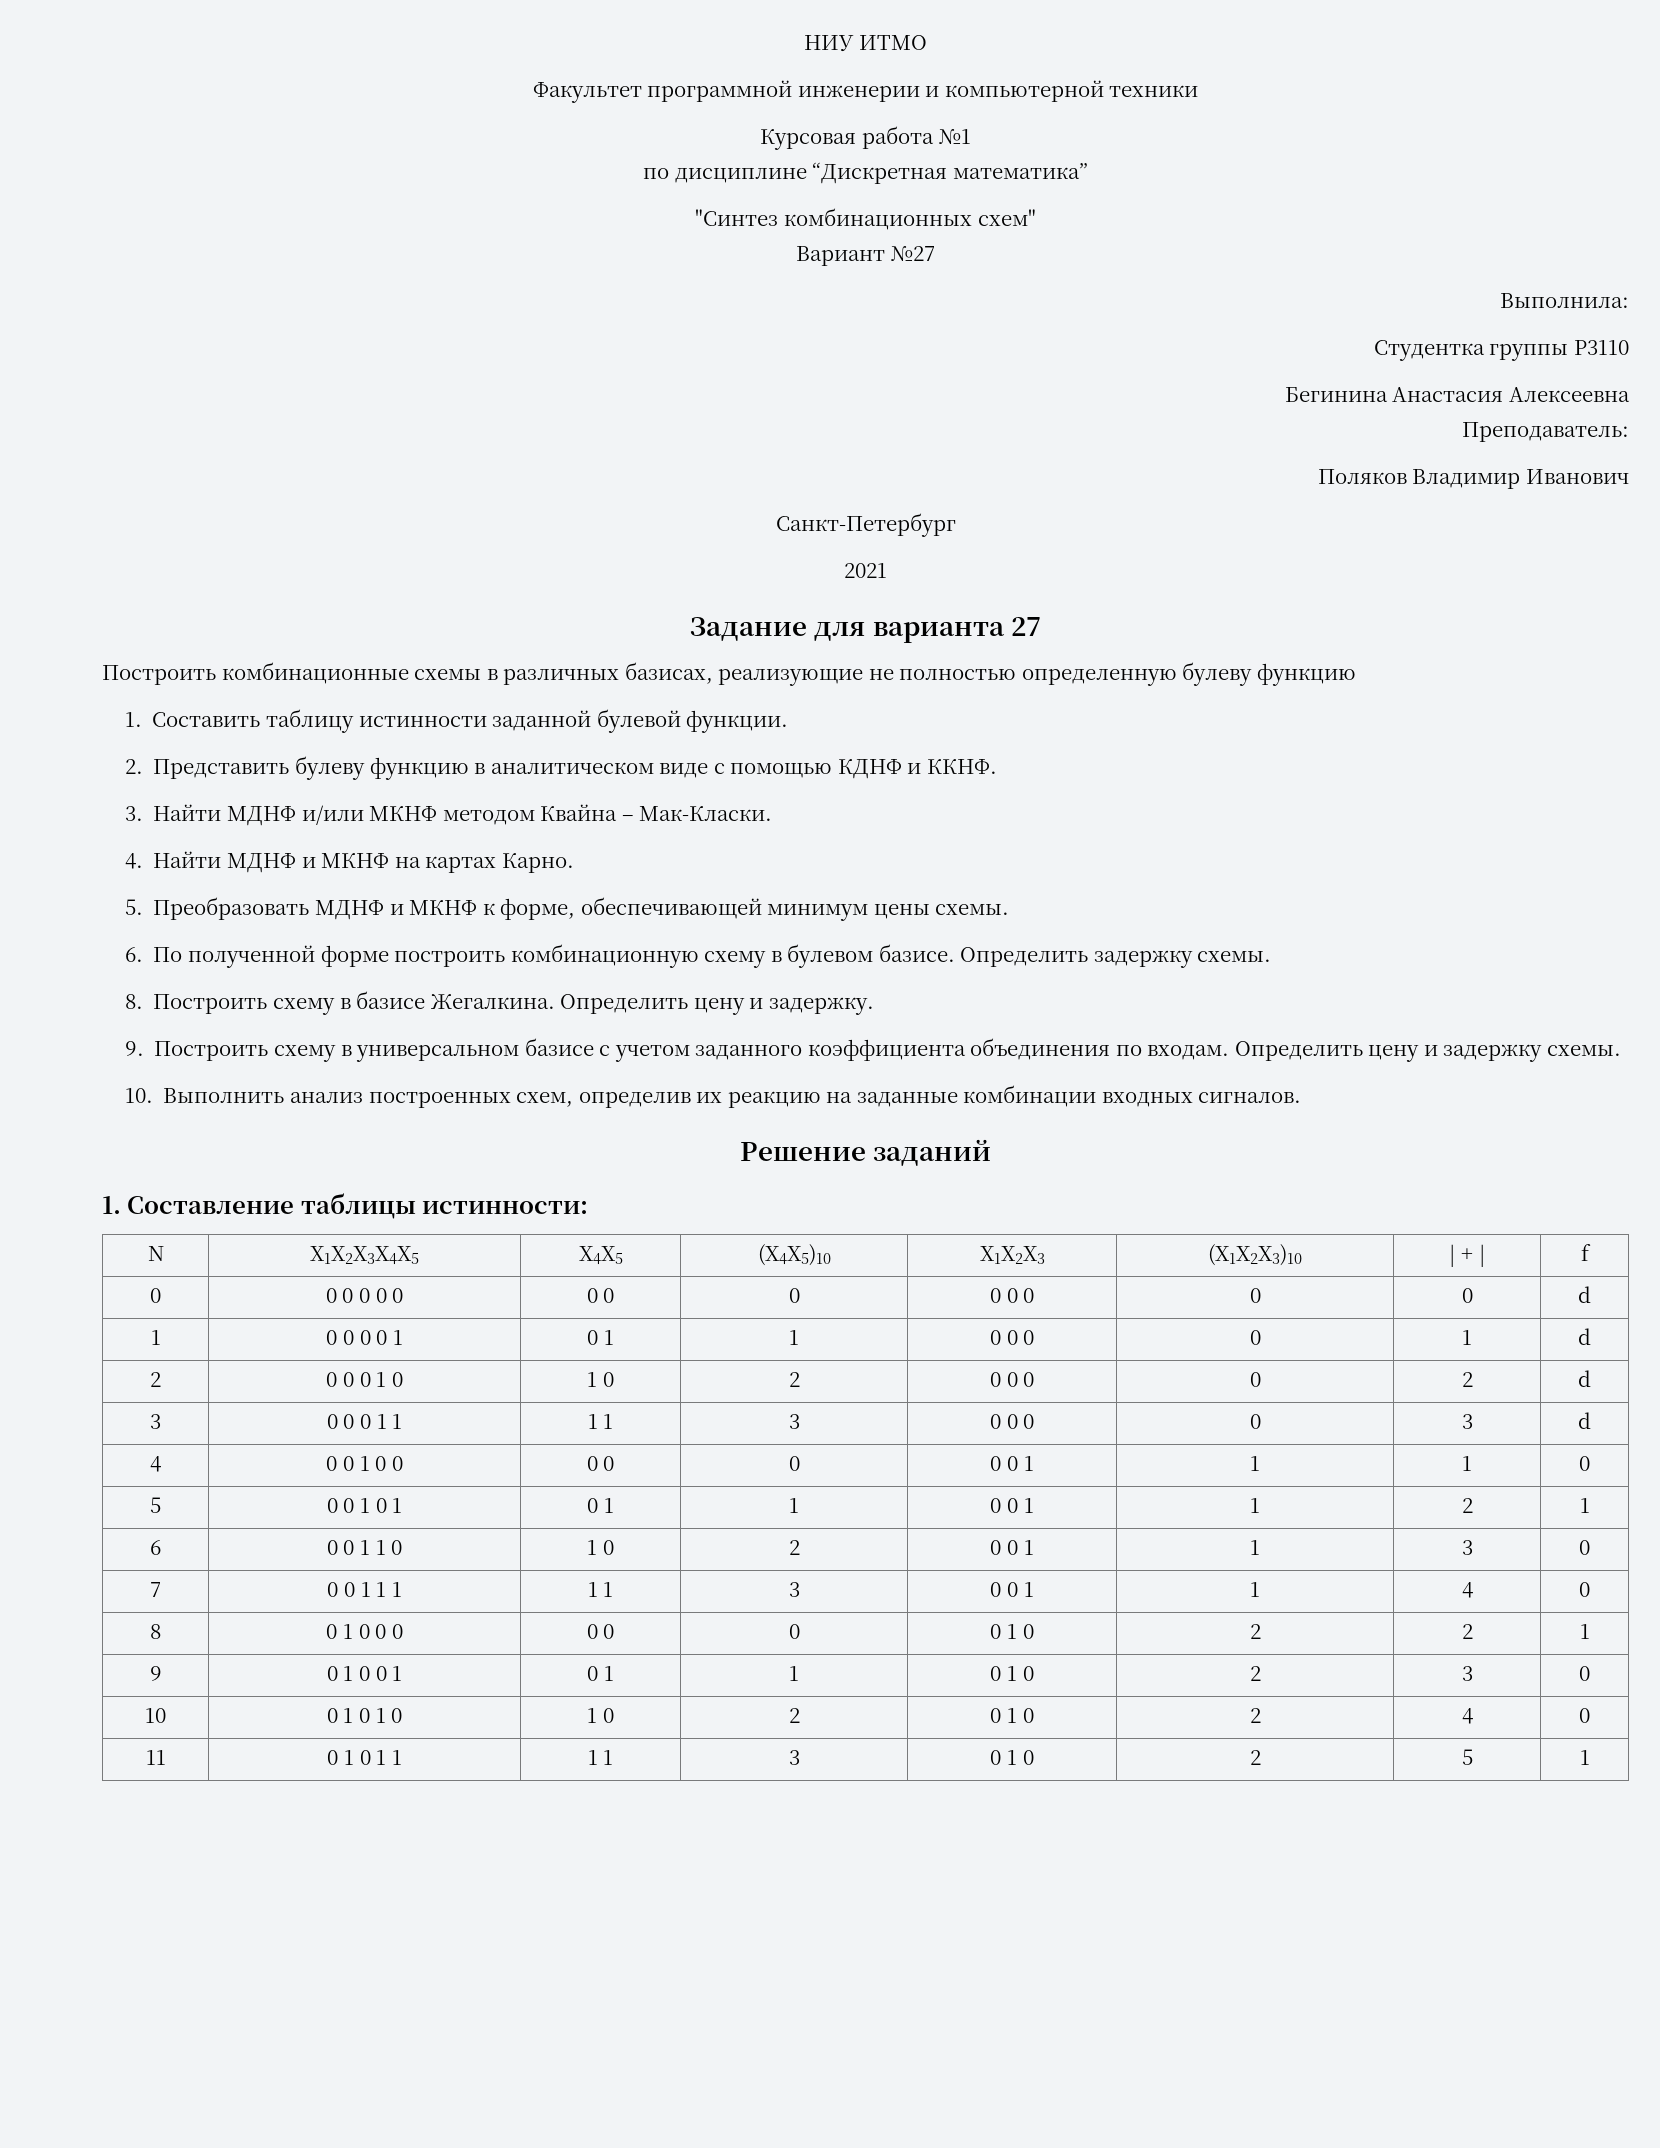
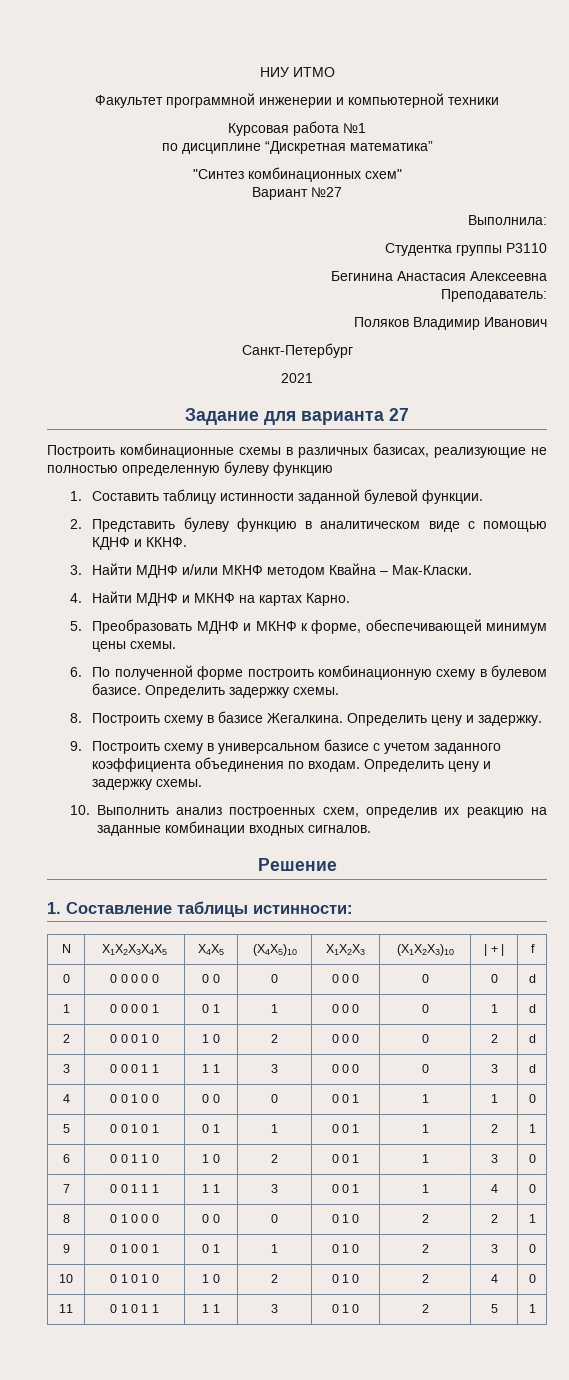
[873,1139,992,1166] заданий -> (337, 864) none

